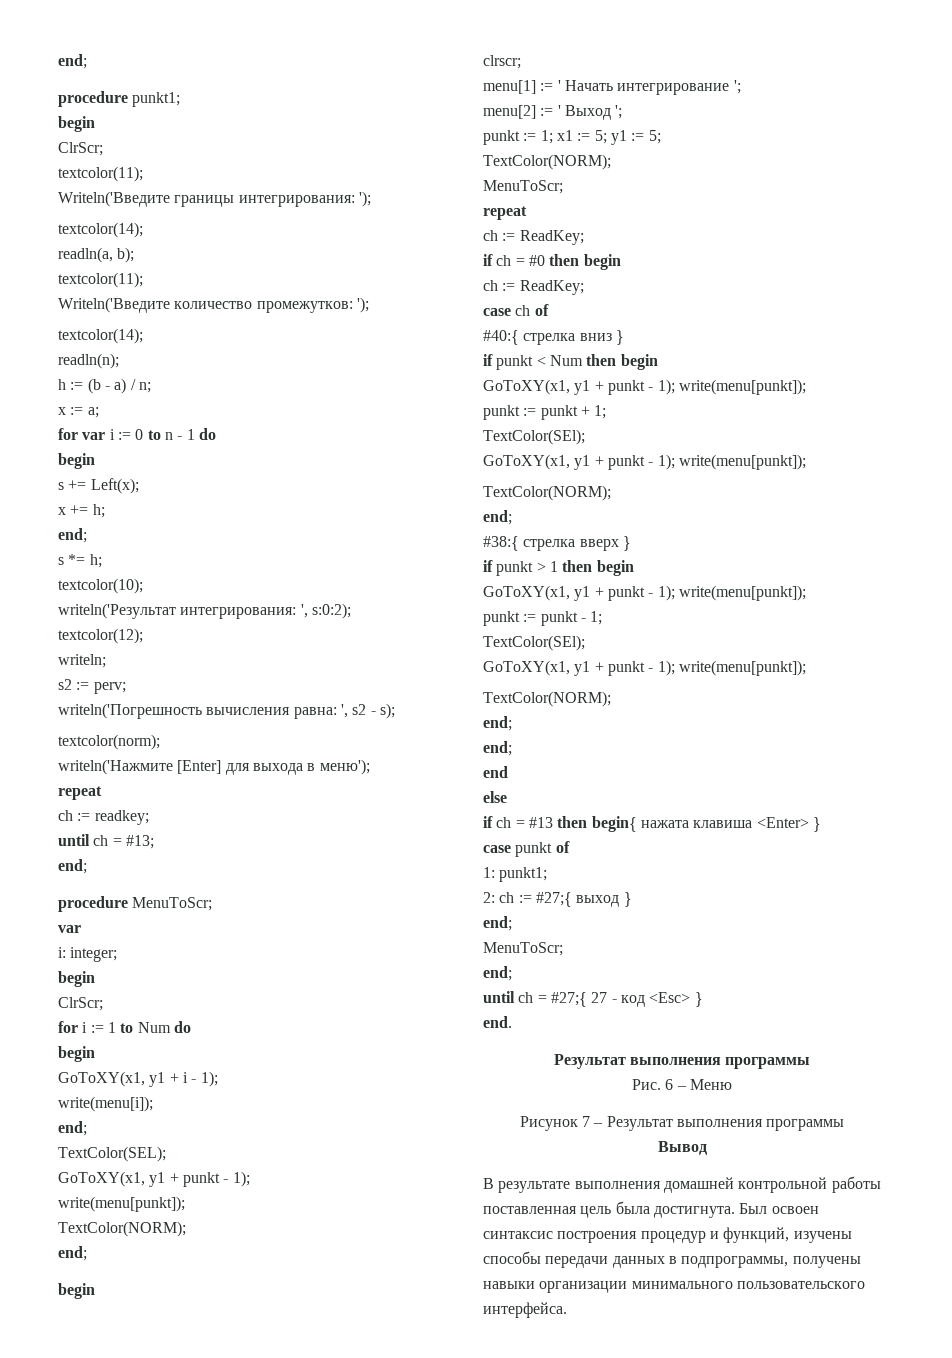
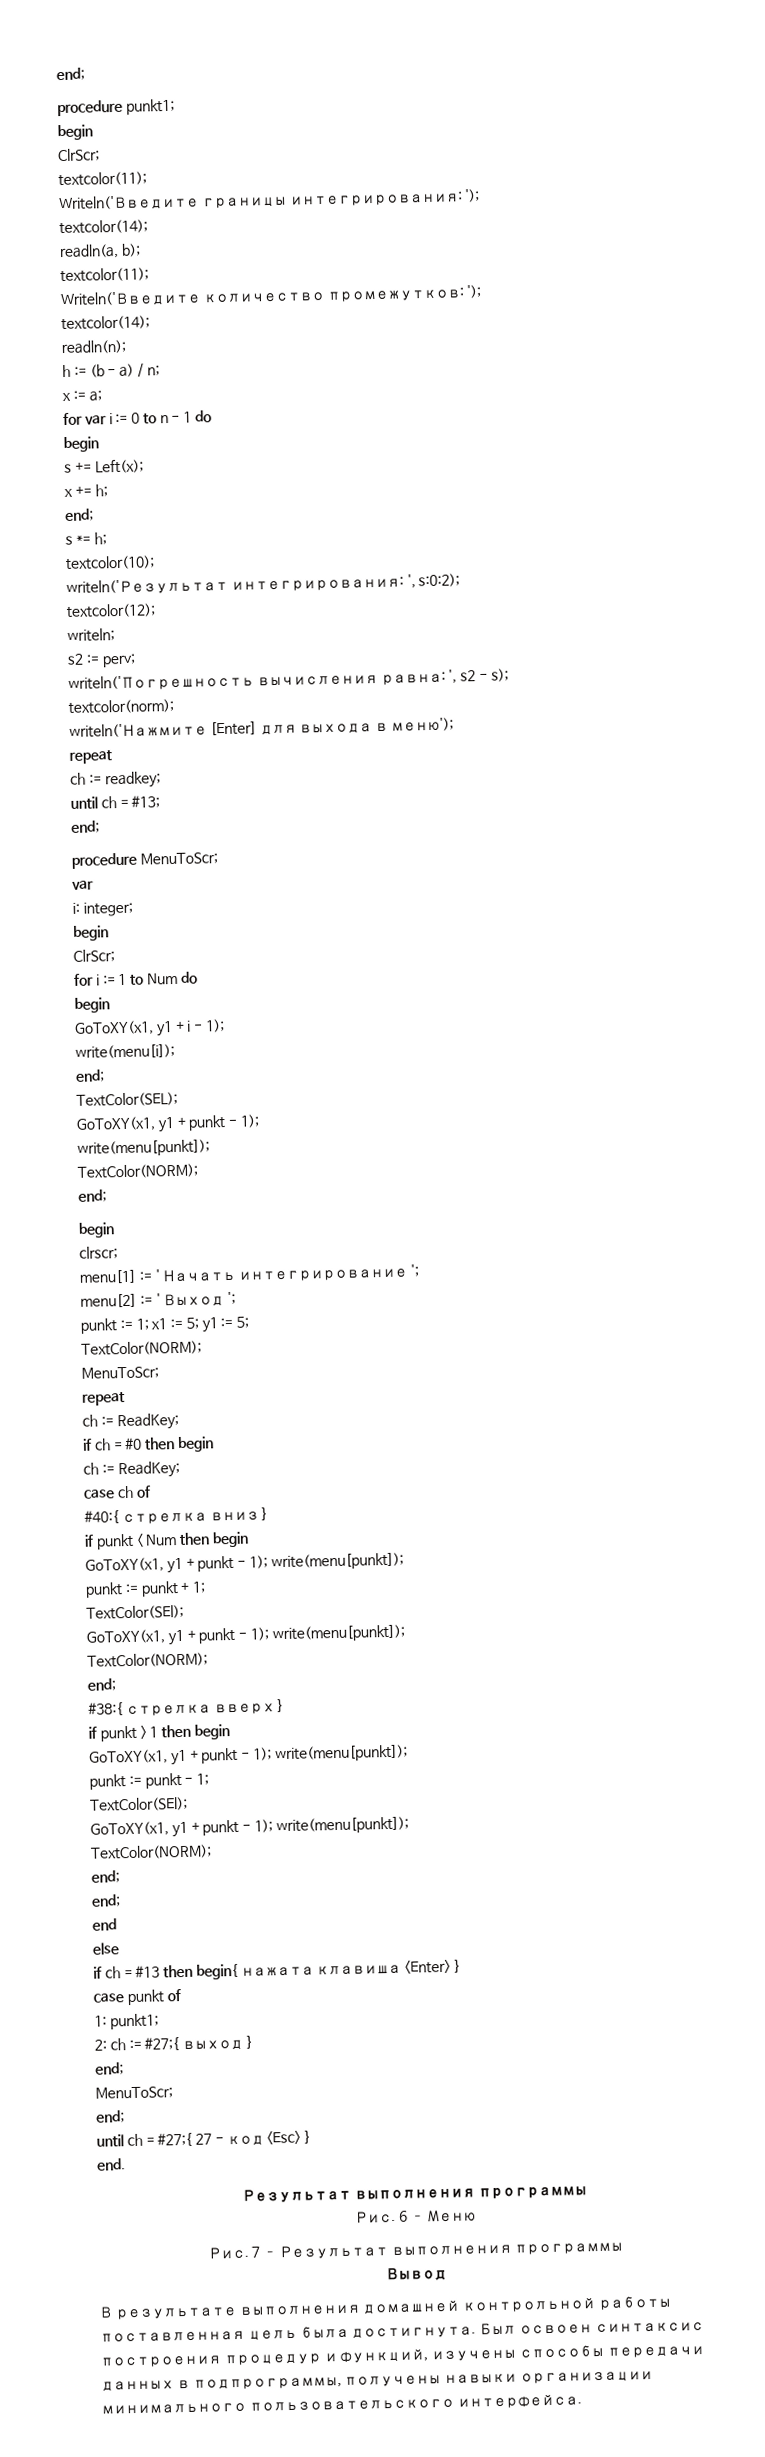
[519,1116,578,1131] Рисунок -> [207,2246,249,2260] Рис.

